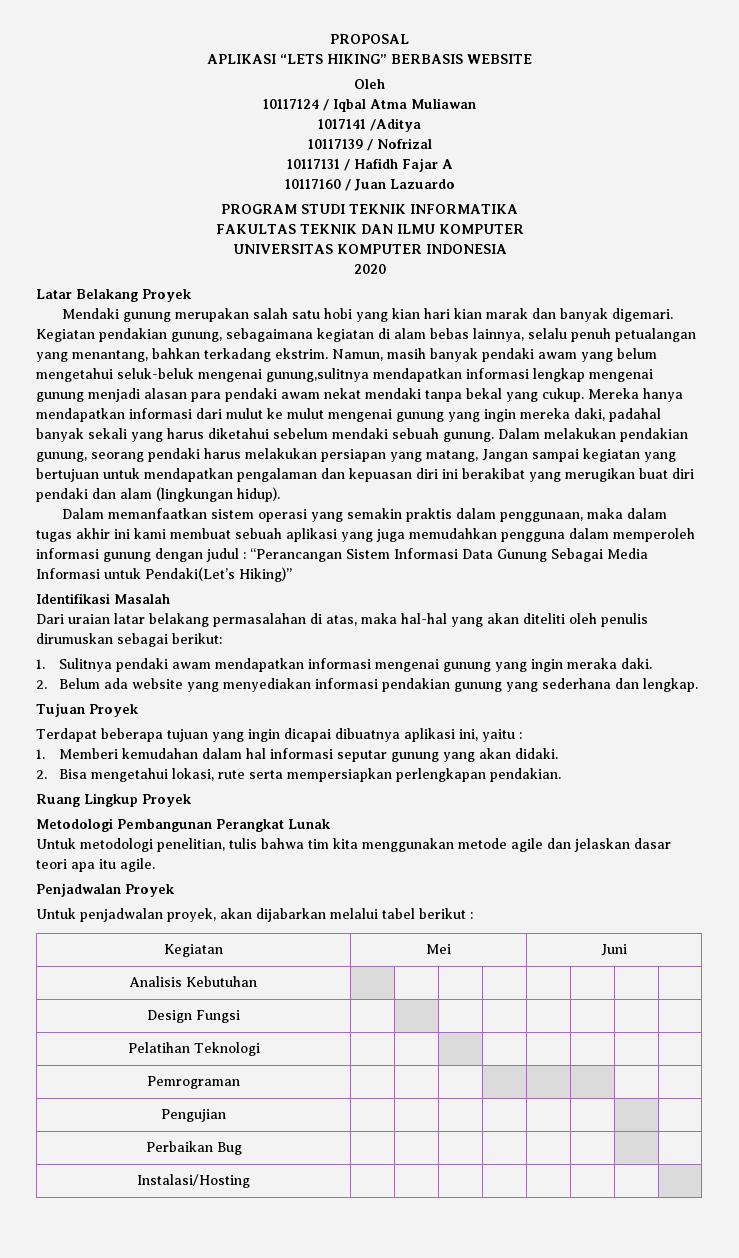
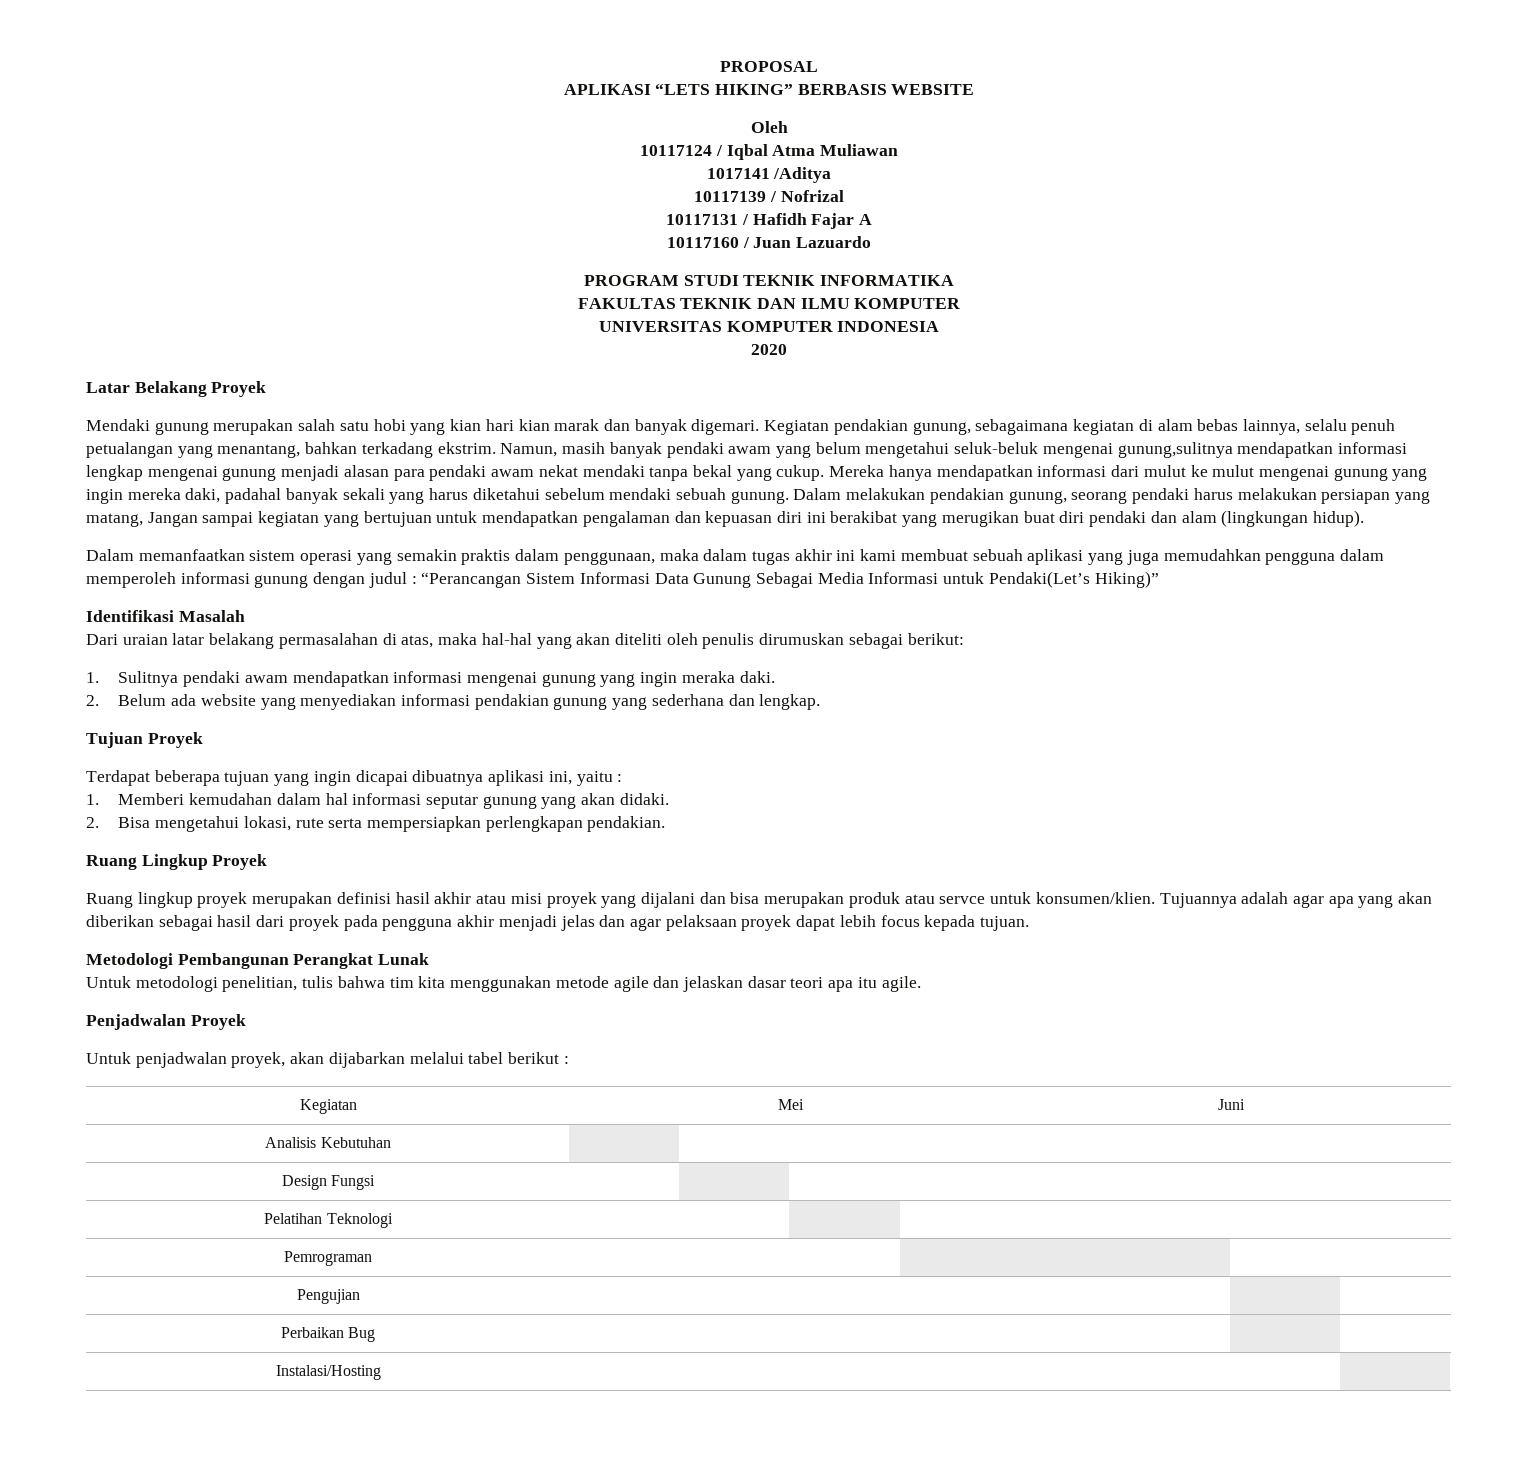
(192, 800) none -> [86,892,1433,908] [86,915,1030,931] // Ruang lingkup proyek merupakan definisi hasil akhir atau misi proyek yang dijalani dan bisa merupakan produk atau servce untuk konsumen/klien. Tujuannya adalah agar apa yang akan diberikan sebagai hasil dari proyek pada pengguna akhir menjadi jelas dan agar pelaksaan proyek dapat lebih focus kepada tujuan.

